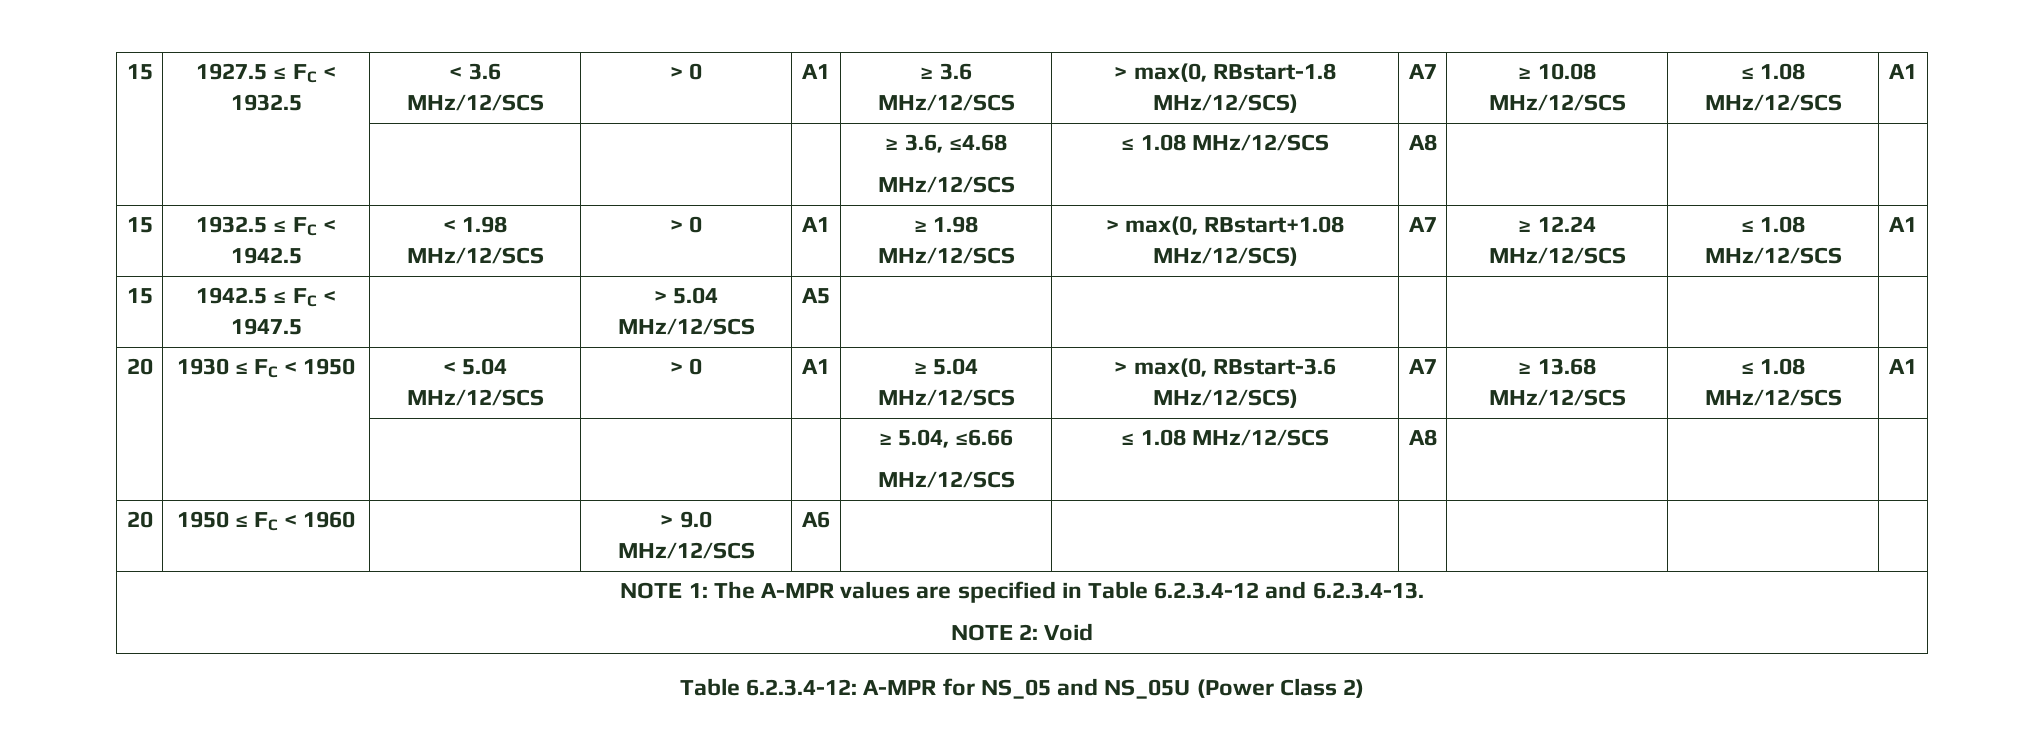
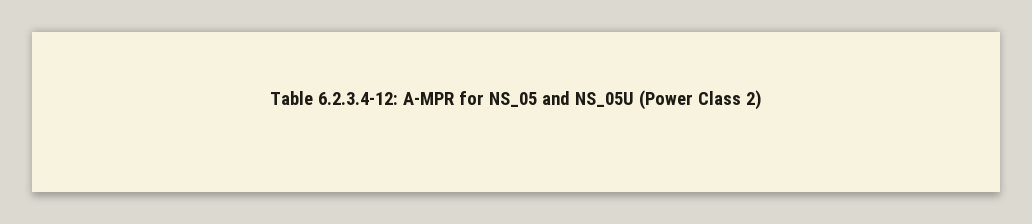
[126,64,153,80] [196,63,336,83] [230,94,302,111] [449,63,501,80] [406,94,544,111] [669,63,703,80] [802,64,830,79] [920,63,972,80] [877,94,1015,111] [1114,63,1336,82] [1152,94,1298,113] [1408,64,1437,79] [1518,63,1596,80] [1488,94,1626,111] [1740,63,1806,80] [1704,94,1842,111] [1889,64,1917,79] [885,134,1007,153] [877,176,1015,193] [1121,134,1329,151] [1408,134,1437,151] [126,217,153,233] [196,216,336,236] [230,247,302,264] [442,216,508,233] [406,247,544,264] [669,216,703,233] [802,217,830,232] [913,216,979,233] [877,247,1015,264] [1105,216,1345,235] [1152,247,1298,266] [1408,217,1437,232] [1518,216,1596,232] [1488,247,1626,264] [1740,216,1806,233] [1704,247,1842,264] [1889,217,1917,232] [126,288,153,304] [196,287,336,307] [230,318,302,335] [653,287,719,304] [617,318,755,335] [802,288,830,304] [126,358,153,375] [176,358,356,378] [442,358,508,375] [406,389,544,406] [669,358,703,375] [802,359,830,374] [913,358,979,375] [877,389,1015,406] [1114,358,1336,377] [1152,389,1298,408] [1408,359,1437,374] [1518,358,1596,375] [1488,389,1626,406] [1740,358,1806,375] [1704,389,1842,406] [1889,359,1917,374] [878,429,1014,448] [877,471,1015,488] [1121,429,1329,446] [1408,429,1437,446] [126,511,153,528] [176,511,356,531] [660,511,712,528] [617,542,755,559] [802,511,830,528] [620,581,1424,603] [950,623,1094,641] 15 | 1927.5 ≤ FC < 1932.5 | < 3.6 MHz/12/SCS | > 0 | A1 | ≥ 3.6 MHz/12/SCS | > max(0, RBstart-1.8 MHz/12/SCS) | A7 | ≥ 10.08 MHz/12/SCS | ≤ 1.08 MHz/12/SCS | A1 // | | | | | ≥ 3.6, ≤4.68 // MHz/12/SCS | ≤ 1.08 MHz/12/SCS | A8 | | | // 15 | 1932.5 ≤ FC < 1942.5 | < 1.98 MHz/12/SCS | > 0 | A1 | ≥ 1.98 MHz/12/SCS | > max(0, RBstart+1.08 MHz/12/SCS) | A7 | ≥ 12.24 MHz/12/SCS | ≤ 1.08 MHz/12/SCS | A1 // 15 | 1942.5 ≤ FC < 1947.5 | | > 5.04 MHz/12/SCS | A5 | | | | | | // 20 | 1930 ≤ FC < 1950 | < 5.04 MHz/12/SCS | > 0 | A1 | ≥ 5.04 MHz/12/SCS | > max(0, RBstart-3.6 MHz/12/SCS) | A7 | ≥ 13.68 MHz/12/SCS | ≤ 1.08 MHz/12/SCS | A1 // | | | | | ≥ 5.04, ≤6.66 // MHz/12/SCS | ≤ 1.08 MHz/12/SCS | A8 | | | // 20 | 1950 ≤ FC < 1960 | | > 9.0 MHz/12/SCS | A6 | | | | | | // NOTE 1: The A-MPR values are specified in Table 6.2.3.4-12 and 6.2.3.4-13. // NOTE 2: Void // -> (270, 98) none

